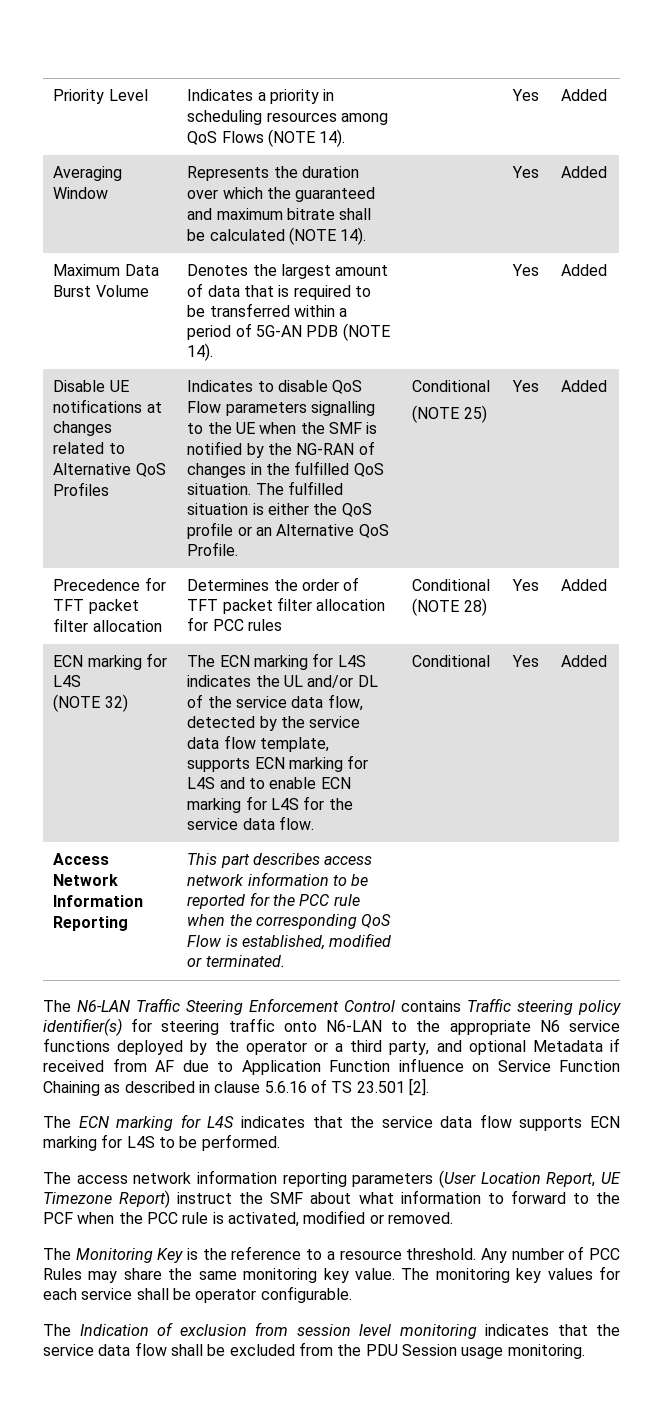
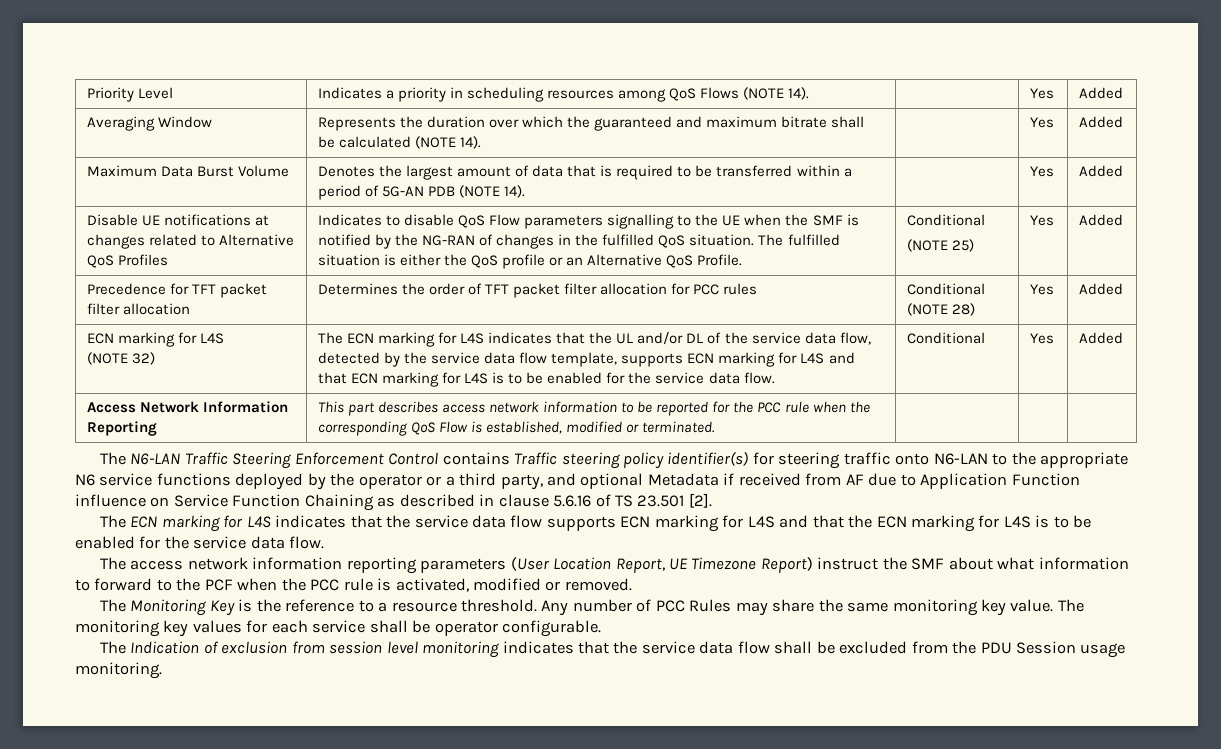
(252, 681) none -> [556,332,586,344] that
[249,777,351,789] [187,796,300,813] to enable ECN marking for L4S -> [317,372,603,387] that ECN marking for L4S is to be enabled
[158,1134,280,1151] to be performed. -> [779,515,1092,532] [75,536,325,549] and that the ECN marking for L4S is to be enabled for the service data flow.

